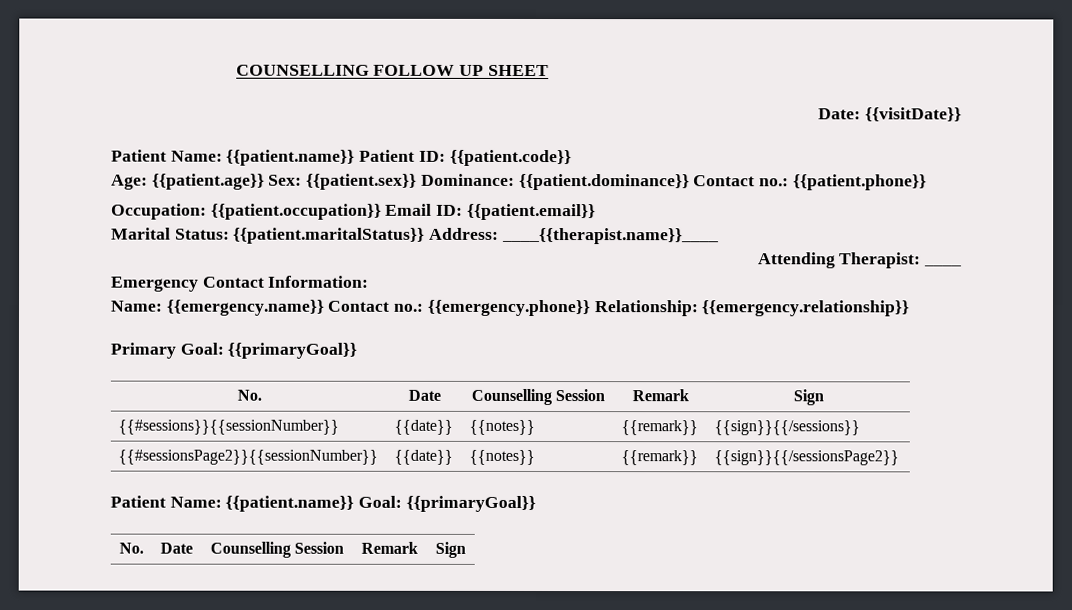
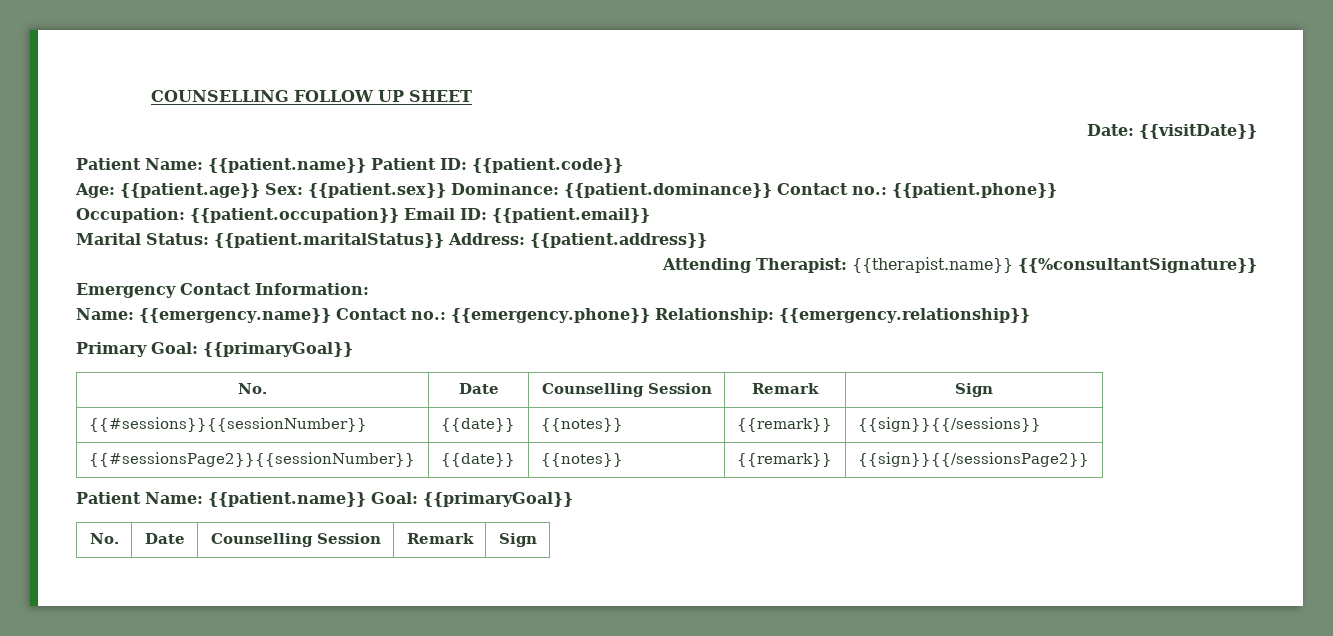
[501,227,719,245] ____{{therapist.name}}____ -> [530,233,707,248] {{patient.address}}
[924,264,962,267] ____ -> [852,257,1257,273] {{therapist.name}} {{%consultantSignature}}

